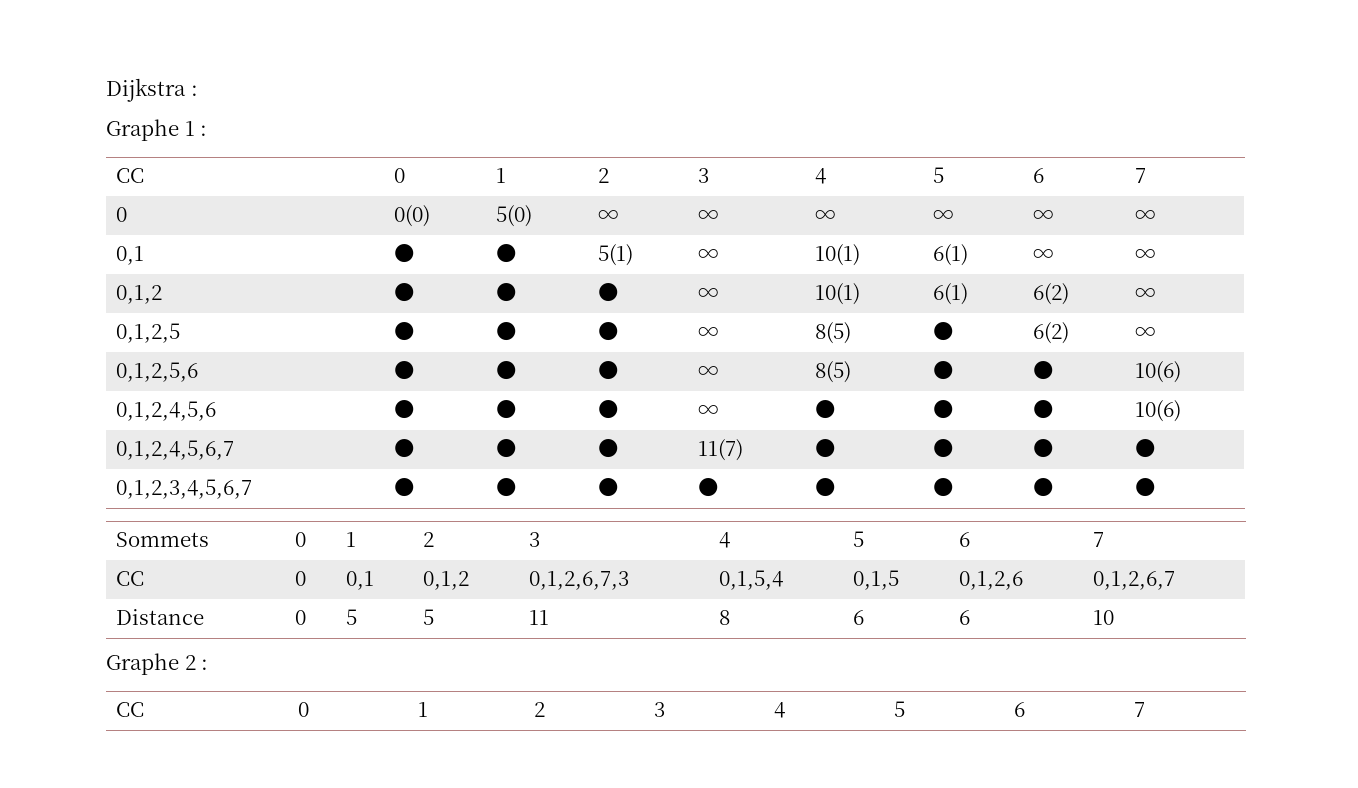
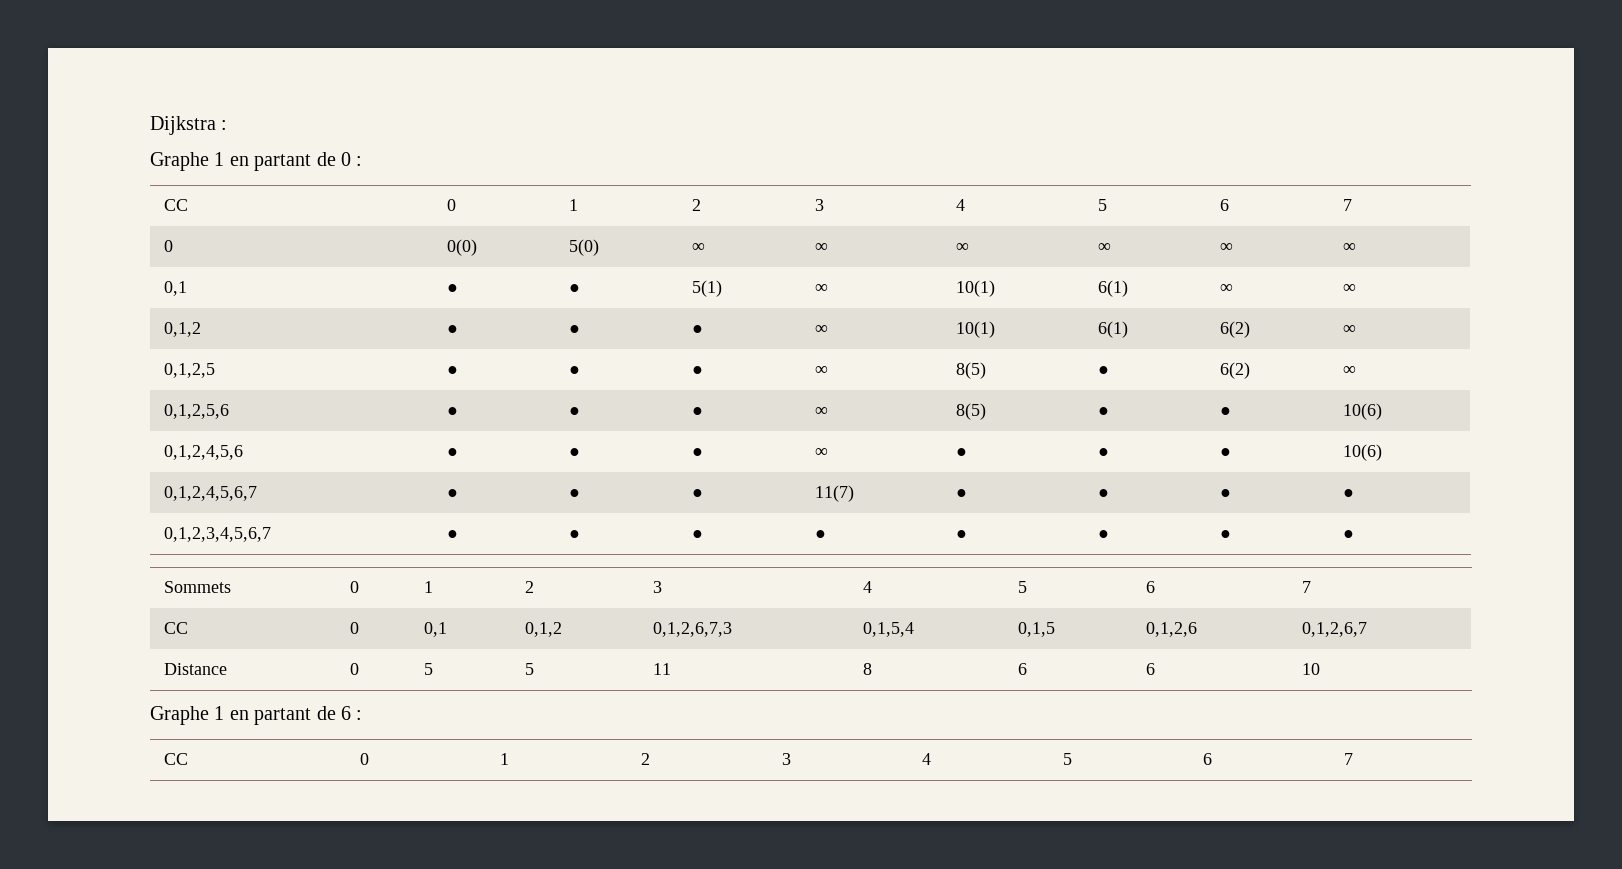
(195, 128) none -> [229,152,351,171] en partant de 0
[184,655,196,670] 2 -> [214,706,351,725] 1 en partant de 6

